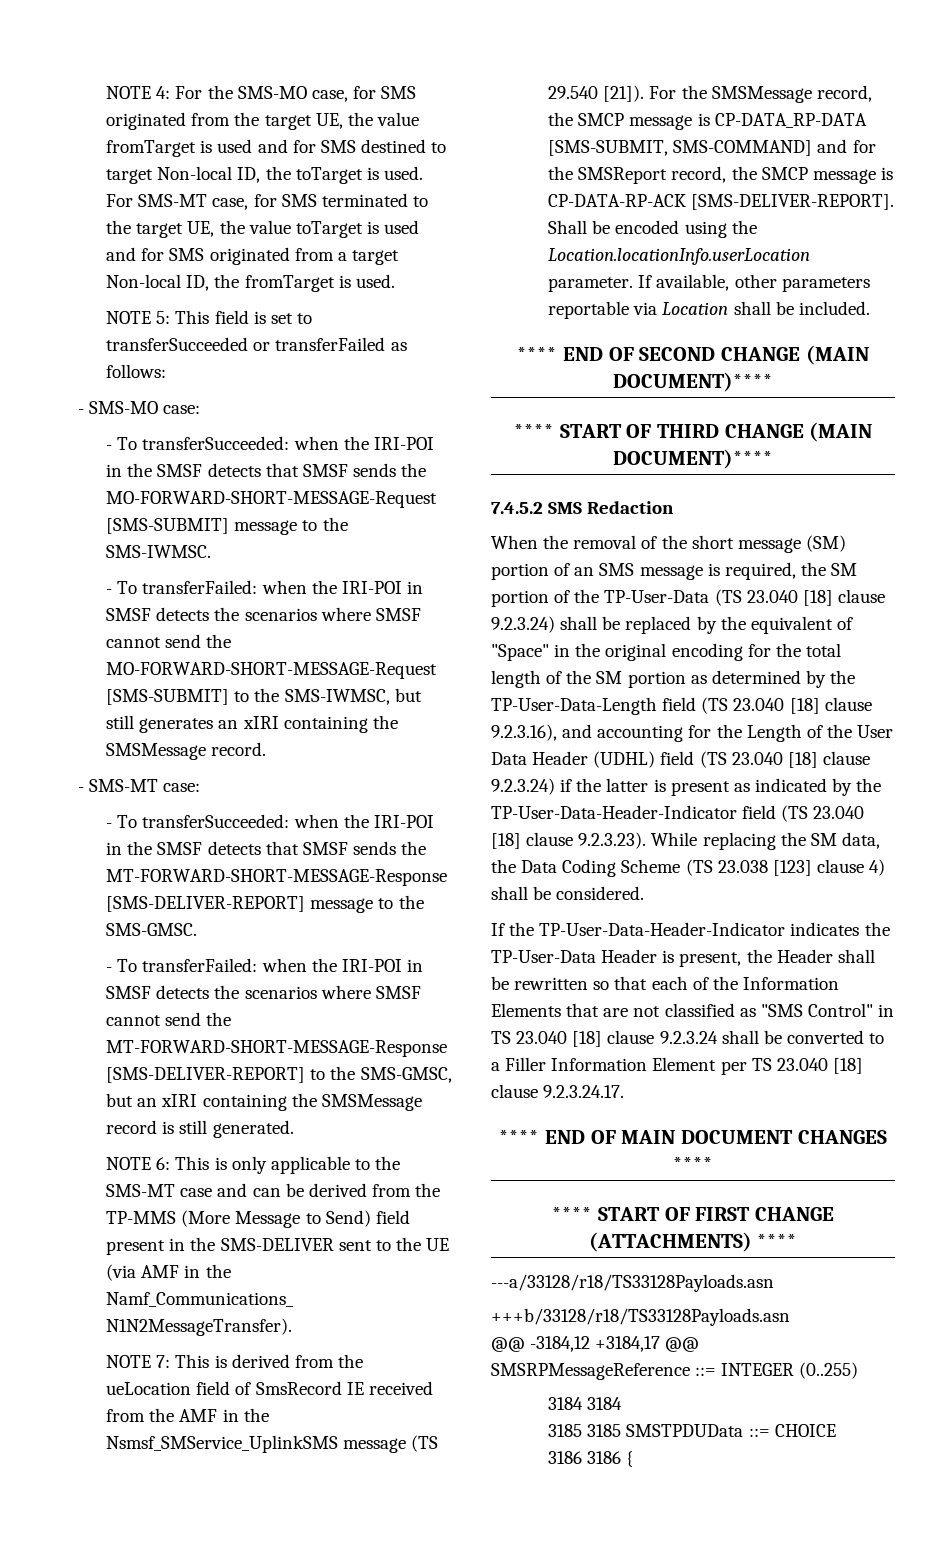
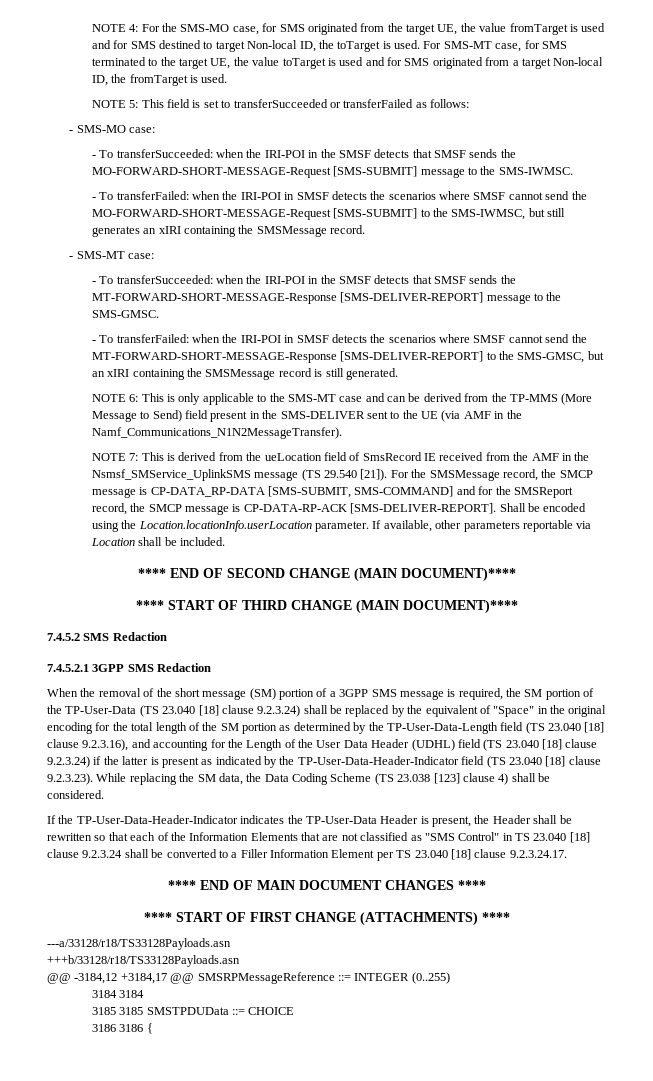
(675, 507) none -> [47,663,212,672] // 7.4.5.2.1 3GPP SMS Redaction
[574,567,595,576] an -> [329,689,369,697] a 3GPP

